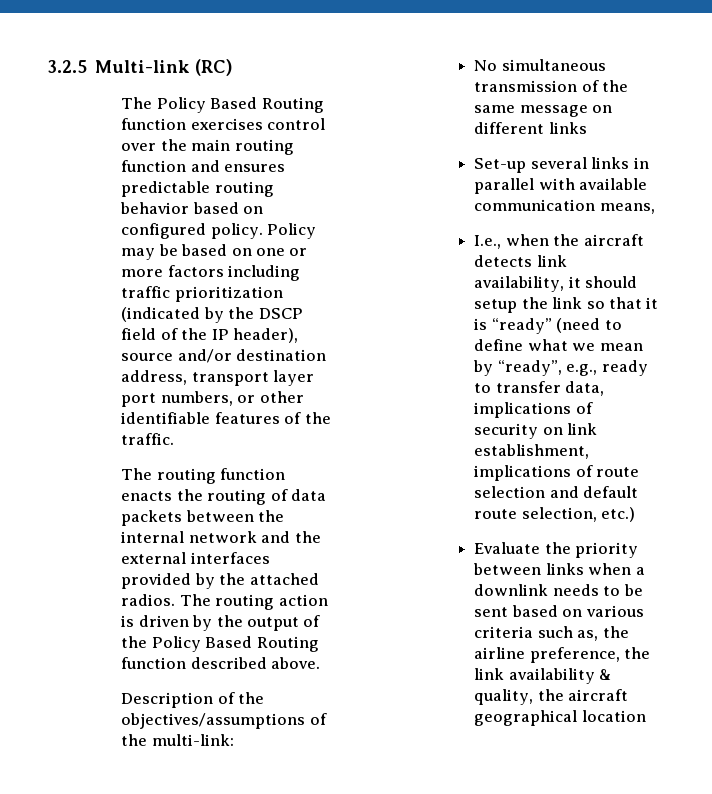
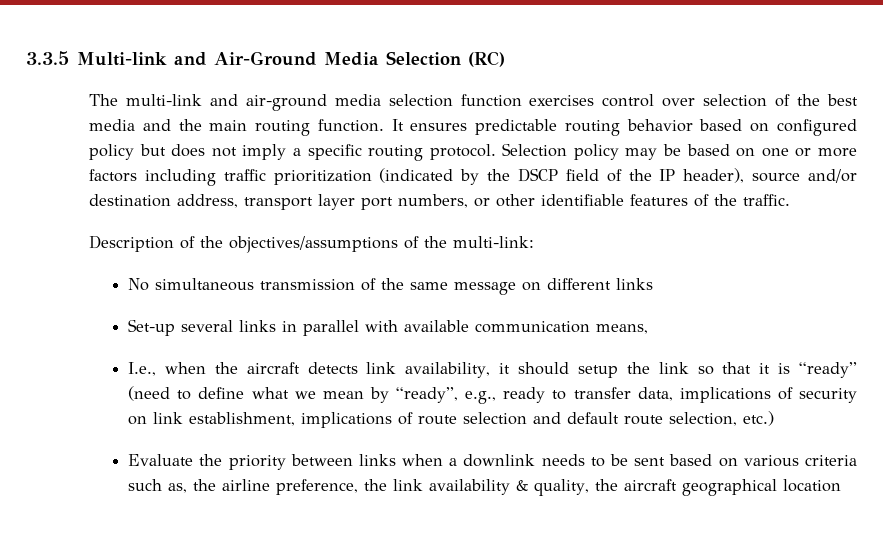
[47,59,234,76] [121,97,324,113] [121,118,326,130] [121,143,157,151] 3.2.5 Multi-link (RC) // The Policy Based Routing function exercises control over -> [26,51,506,67] [89,94,858,111] [89,119,171,131] 3.3.5 Multi-link and Air-Ground Media Selection (RC) // The multi-link and air-ground media selection function exercises control over selection of the best media and
[121,160,220,172] function and -> [317,119,404,132] function. It
[210,223,317,239] policy. Policy -> [89,143,619,161] policy but does not imply a specific routing protocol. Selection policy
[121,468,286,484] [121,489,326,505] [121,510,285,526] [121,531,321,543] [121,552,270,564] [121,573,319,589] [121,594,328,610] [121,615,321,631] [121,636,319,652] [121,657,321,669] // The routing function enacts the routing of data packets between the internal network and the external interfaces provided by the attached radios. The routing action is driven by the output of the Policy Based Routing function described above. -> (791, 200) none

